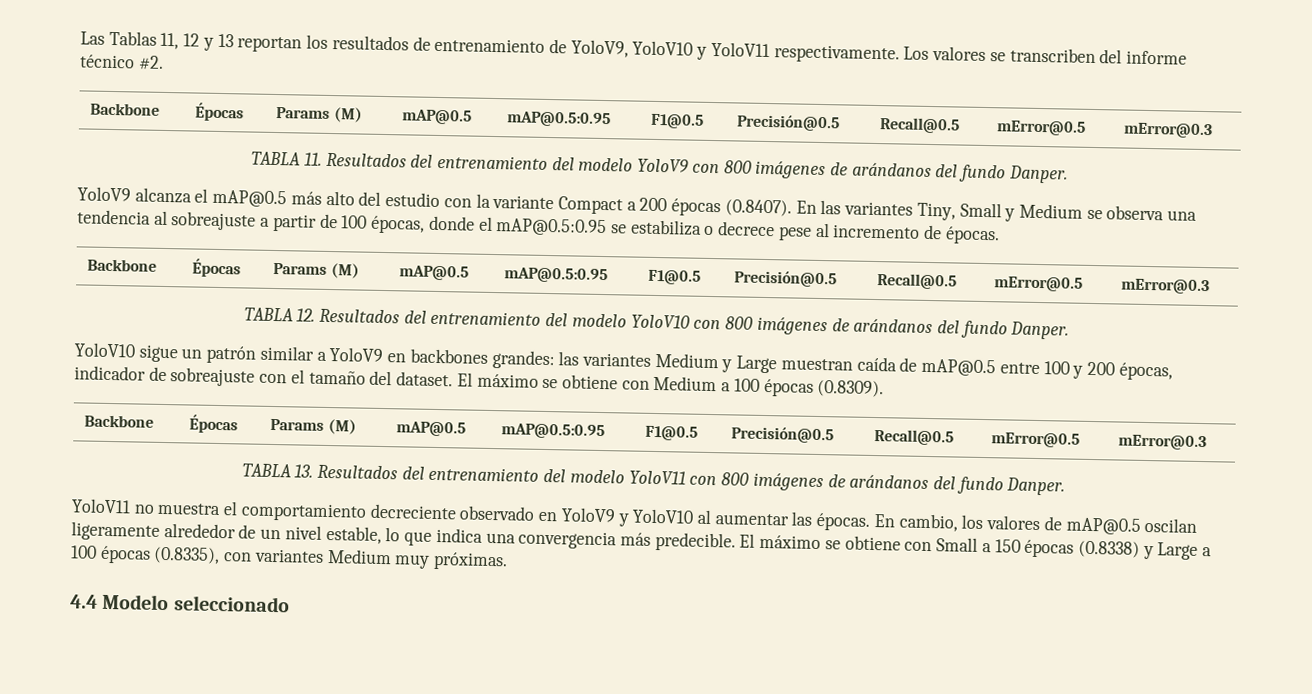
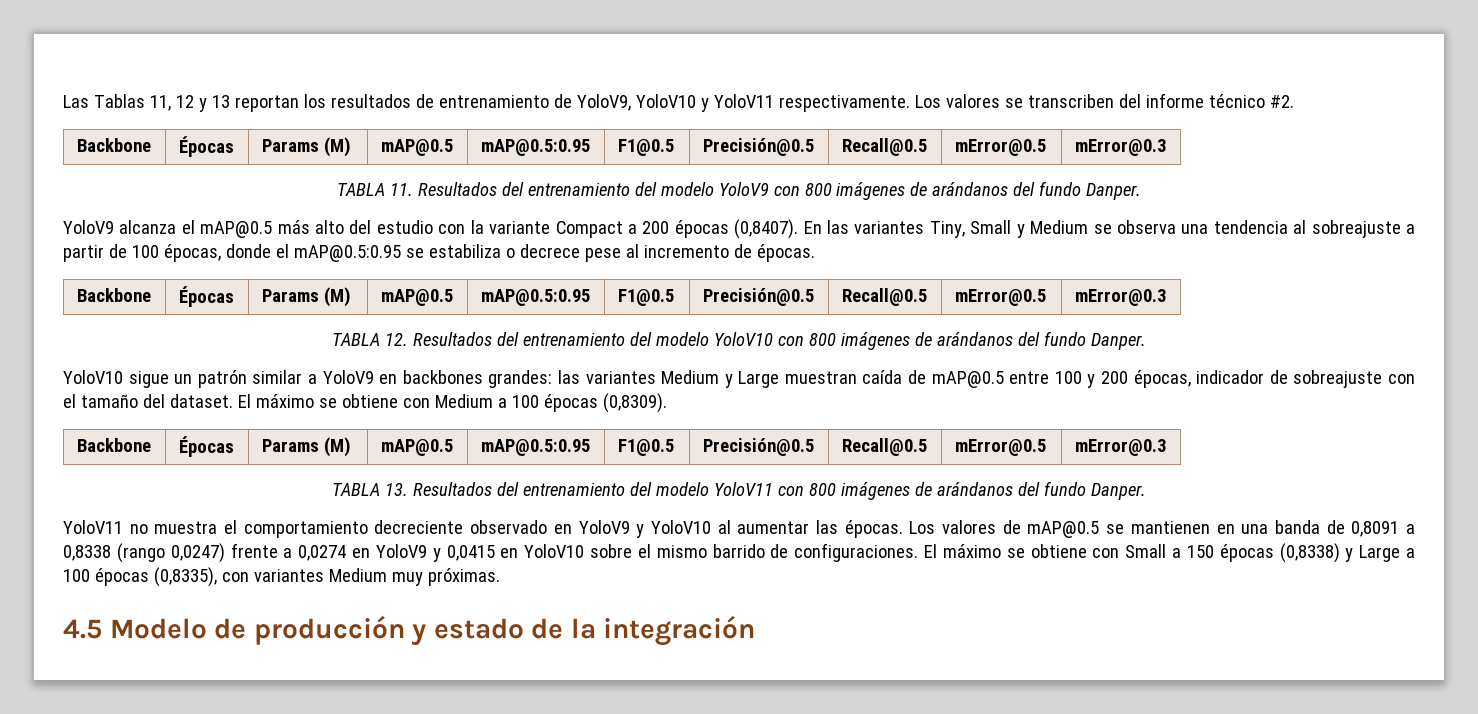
[724,199,792,217] (0.8407). -> [734,219,799,239] (0,8407).
[817,379,885,398] (0.8309). -> [602,393,667,413] (0,8309).
[873,513,1198,535] [71,521,736,552] En cambio, los valores de mAP@0.5 oscilan ligeramente alrededor de un nivel estable, lo que indica una convergencia más predecible. -> [909,520,1415,538] [63,543,919,563] Los valores de mAP@0.5 se mantienen en una banda de 0,8091 a 0,8338 (rango 0,0247) frente a 0,0274 en YoloV9 y 0,0415 en YoloV10 sobre el mismo barrido de configuraciones.
[1077,540,1140,558] (0.8338) -> [1279,543,1340,563] (0,8338)
[153,546,221,565] (0.8335), -> [153,567,217,587] (0,8335),
[70,593,290,613] 4.4 Modelo seleccionado -> [63,615,756,646] 4.5 Modelo de producción y estado de la integración

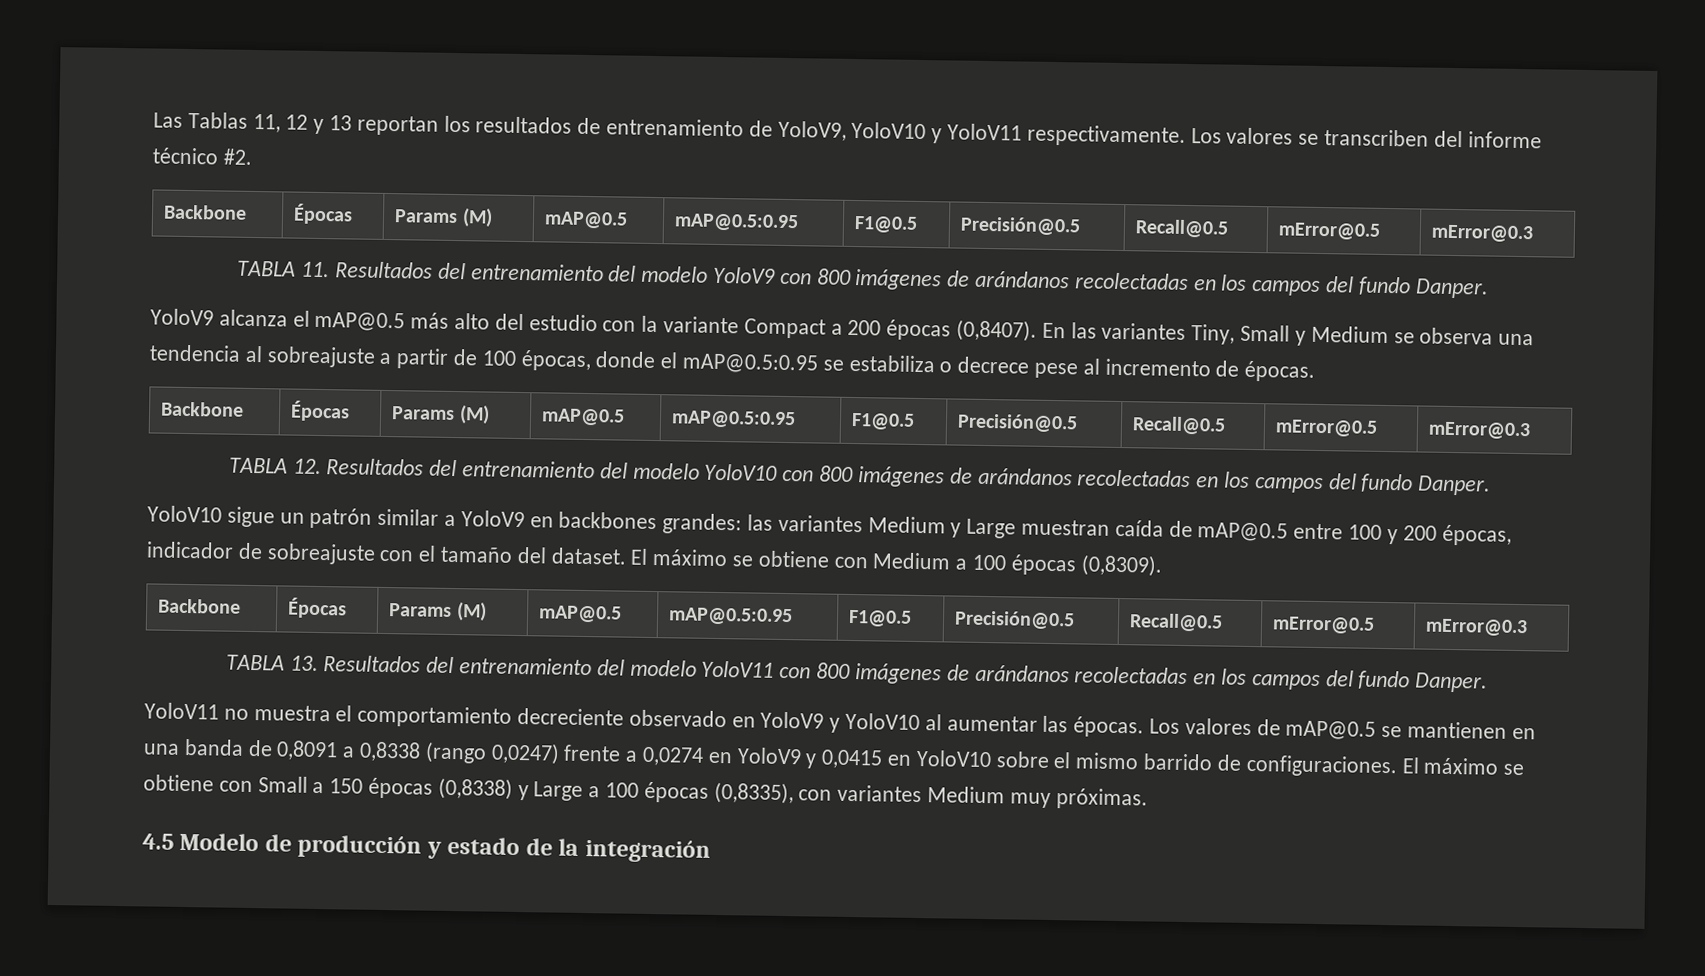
(1009, 189) none -> [1074,272,1322,297] recolectadas en los campos
(1013, 339) none -> [1077,469,1324,494] recolectadas en los campos
(1013, 489) none -> [1074,666,1321,691] recolectadas en los campos

